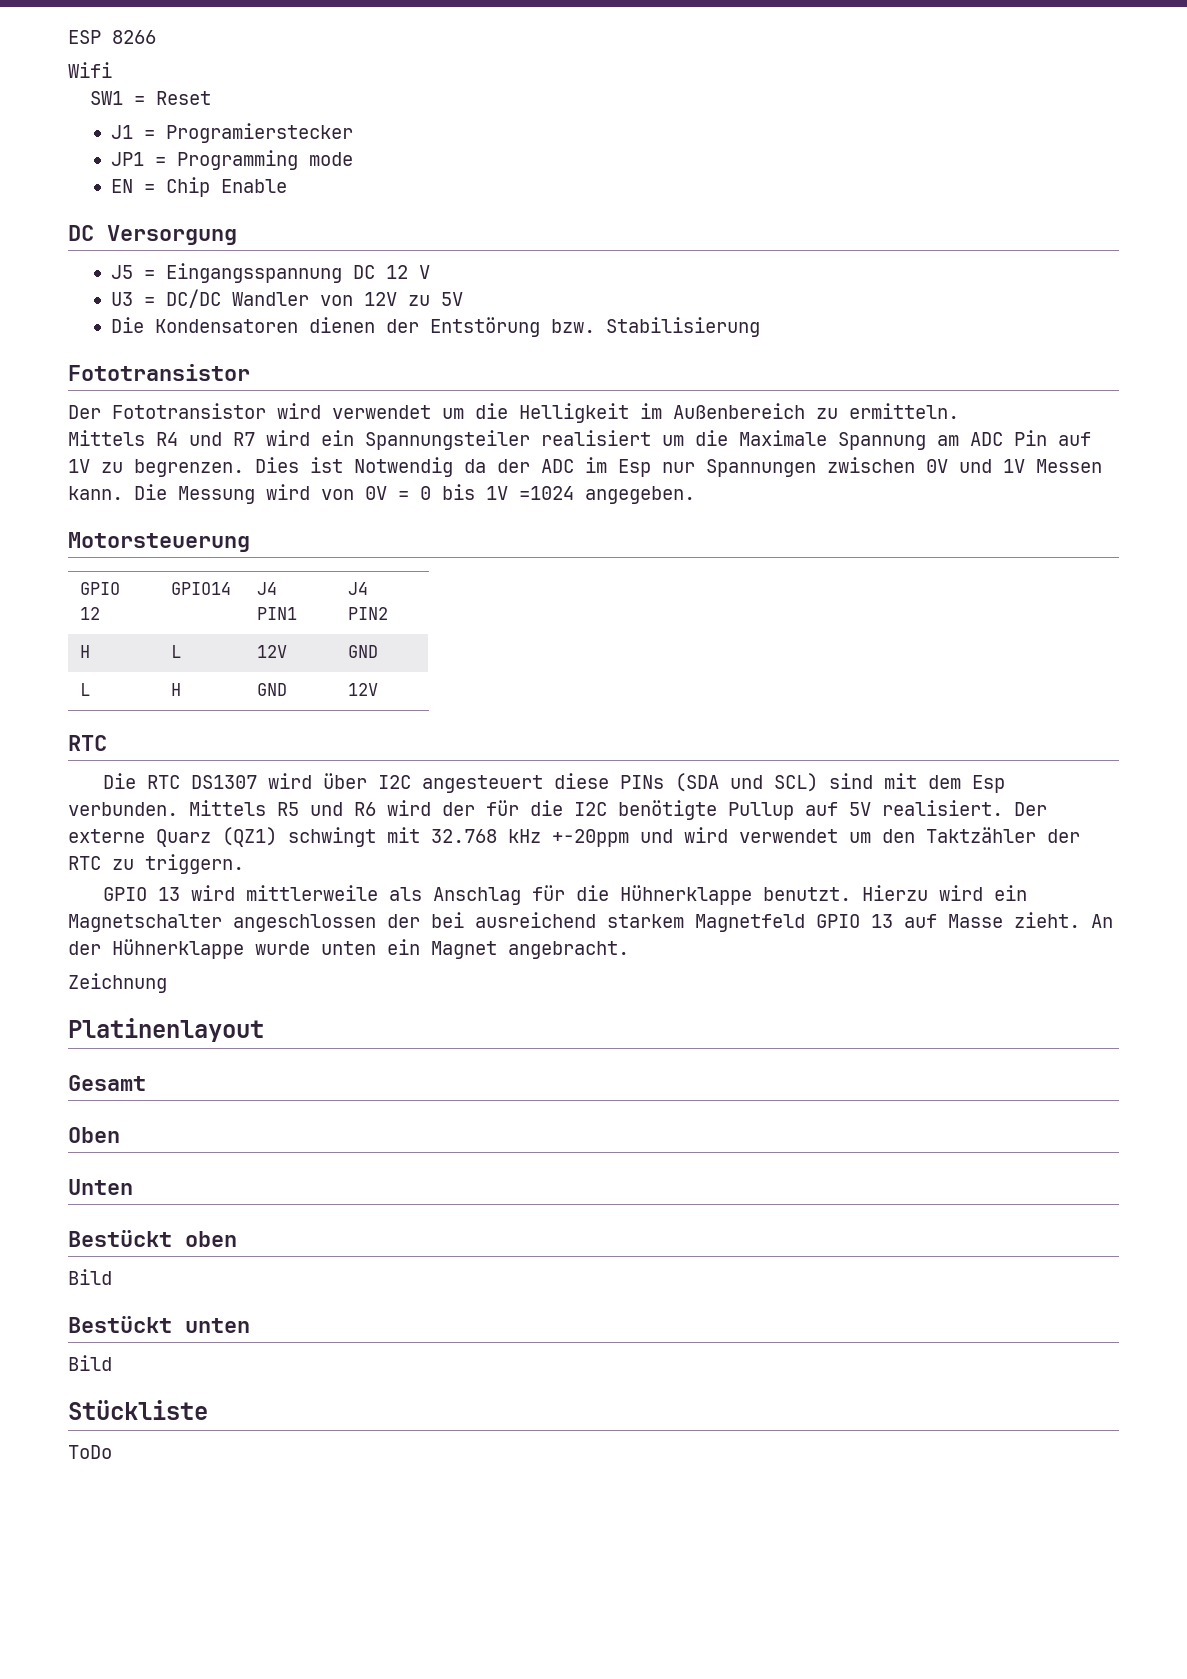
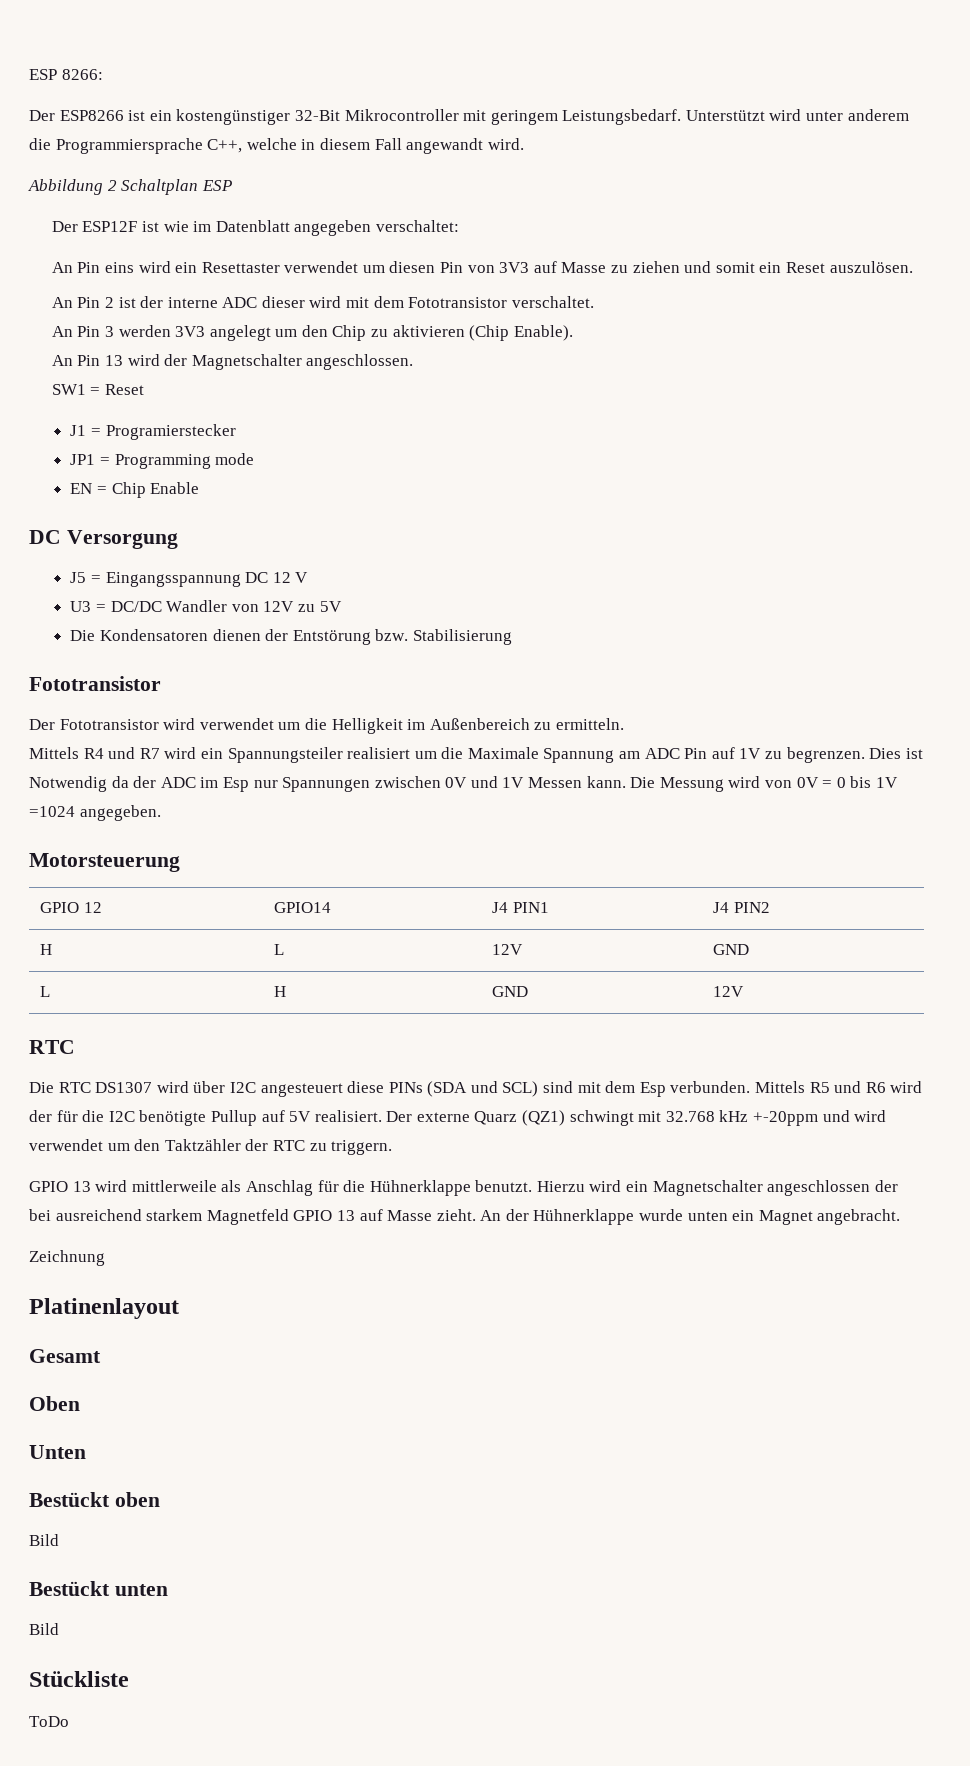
[68,30,156,44] [68,62,112,78] ESP 8266 // Wifi -> [29,69,103,80] [29,109,909,125] [29,138,524,154] [28,179,232,195] [51,220,459,236] [51,261,913,273] [51,296,594,308] [51,325,573,341] [51,354,414,370] ESP 8266: // Der ESP8266 ist ein kostengünstiger 32-Bit Mikrocontroller mit geringem Leistungsbedarf. Unterstützt wird unter anderem die Programmiersprache C++, welche in diesem Fall angewandt wird. // Abbildung 2 Schaltplan ESP // Der ESP12F ist wie im Datenblatt angegeben verschaltet: // An Pin eins wird ein Resettaster verwendet um diesen Pin von 3V3 auf Masse zu ziehen und somit ein Reset auszulösen. // An Pin 2 ist der interne ADC dieser wird mit dem Fototransistor verschaltet. // An Pin 3 werden 3V3 angelegt um den Chip zu aktivieren (Chip Enable). // An Pin 13 wird der Magnetschalter angeschlossen.

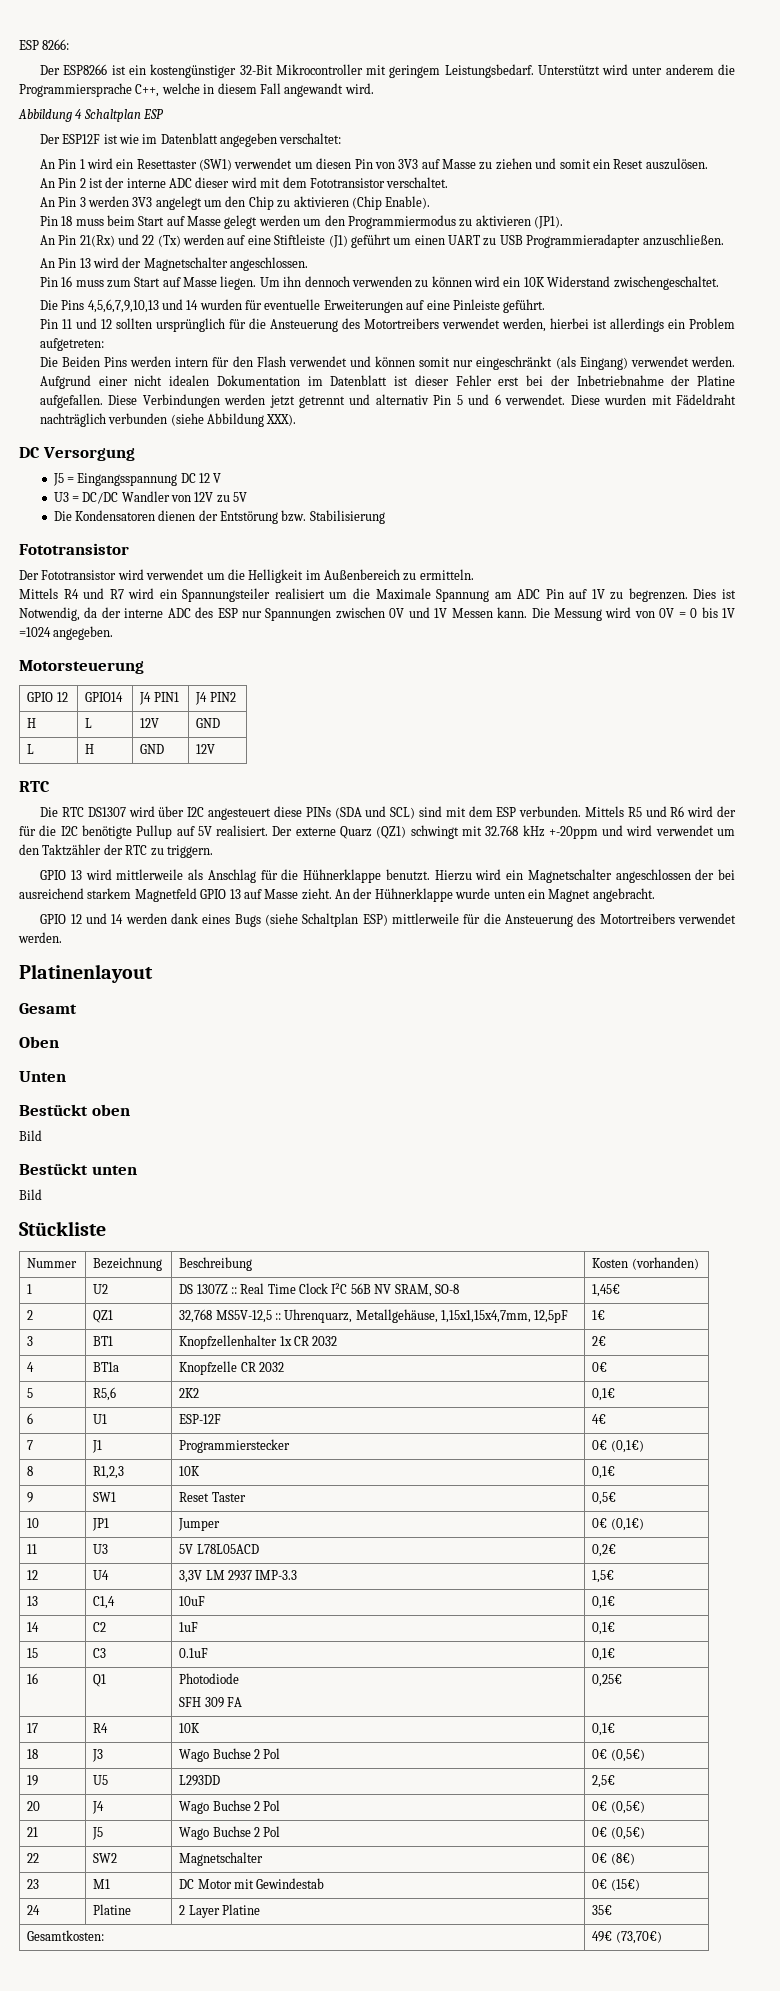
[107,180,117,191] 2 -> [75,109,83,119] 4
[104,262,134,273] eins -> [79,159,85,169] 1
(280, 267) none -> [198,159,232,171] (SW1)
(573, 333) none -> [39,215,563,229] [39,234,724,248] // Pin 18 muss beim Start auf Masse gelegt werden um den Programmiermodus zu aktivieren (JP1). // An Pin 21(Rx) und 22 (Tx) werden auf eine Stiftleiste (J1) geführt um einen UART zu USB Programmieradapter anzuschließen.
[51,384,144,395] [70,424,236,440] [70,453,255,469] [70,482,200,498] SW1 = Reset // J1 = Programierstecker // JP1 = Programming mode // EN = Chip Enable -> [39,276,719,290] [39,299,546,313] [39,318,735,332] [39,338,104,351] [39,356,736,370] [39,375,735,389] [39,394,736,408] [39,413,297,427] Pin 16 muss zum Start auf Masse liegen. Um ihn dennoch verwenden zu können wird ein 10K Widerstand zwischengeschaltet. // Die Pins 4,5,6,7,9,10,13 und 14 wurden für eventuelle Erweiterungen auf eine Pinleiste geführt. // Pin 11 und 12 sollten ursprünglich für die Ansteuerung des Motortreibers verwendet werden, hierbei ist allerdings ein Problem aufgetreten: // Die Beiden Pins werden intern für den Flash verwendet und können somit nur eingeschränkt (als Eingang) verwendet werden. Aufgrund einer nicht idealen Dokumentation im Datenblatt ist dieser Fehler erst bei der Inbetriebnahme der Platine aufgefallen. Diese Verbindungen werden jetzt getrennt und alternativ Pin 5 und 6 verwendet. Diese wurden mit Fädeldraht nachträglich verbunden (siehe Abbildung XXX).
[29,776,107,792] Notwendig -> [19,607,80,621] Notwendig,
[160,777,249,792] ADC im Esp -> [124,607,238,618] interne ADC des ESP
[639,1082,666,1097] Esp -> [496,807,517,817] ESP
[29,1250,105,1266] Zeichnung -> [40,913,736,927] [18,932,62,943] GPIO 12 und 14 werden dank eines Bugs (siehe Schaltplan ESP) mittlerweile für die Ansteuerung des Motortreibers verwendet werden.
[29,1716,69,1727] // ToDo -> [27,1258,78,1268] [93,1257,163,1271] [179,1257,253,1271] [592,1257,699,1270] [27,1284,33,1294] [93,1284,109,1294] [179,1283,459,1297] [592,1284,621,1297] [27,1310,34,1320] [93,1310,114,1323] [179,1309,569,1323] [592,1310,606,1320] [27,1336,34,1346] [93,1336,114,1346] [179,1335,338,1349] [592,1336,607,1346] [27,1362,35,1372] [93,1362,120,1372] [179,1361,284,1375] [592,1362,608,1372] [27,1388,34,1398] [93,1387,117,1401] [179,1388,200,1398] [592,1388,616,1401] [27,1413,34,1424] [93,1414,108,1424] [179,1414,222,1424] [592,1414,607,1424] [27,1440,34,1450] [92,1440,103,1453] [179,1439,291,1453] [592,1440,644,1453] [27,1466,34,1476] [93,1466,125,1479] [179,1466,201,1476] [592,1466,616,1479] [27,1492,34,1503] [93,1492,117,1502] [179,1492,246,1502] [592,1492,617,1505] [27,1518,40,1528] [92,1518,110,1531] [178,1518,221,1531] [592,1518,644,1531] [27,1544,38,1554] [93,1544,109,1554] [179,1544,259,1554] [592,1544,617,1557] [27,1570,39,1580] [93,1570,110,1580] [179,1570,298,1583] [592,1570,615,1583] [27,1596,39,1606] [93,1596,116,1609] [179,1596,206,1606] [592,1596,616,1609] [27,1622,40,1632] [93,1622,107,1632] [179,1622,199,1632] [592,1622,616,1635] [27,1648,39,1658] [93,1648,107,1658] [179,1648,209,1658] [592,1648,616,1661] [27,1673,39,1684] [93,1674,107,1687] [179,1673,240,1684] [179,1697,242,1708] [592,1674,623,1687] [27,1723,39,1733] [93,1723,109,1733] [179,1723,201,1733] [592,1723,616,1736] [27,1749,39,1759] [92,1749,104,1762] [179,1748,281,1762] [592,1749,645,1762] [27,1775,39,1786] [93,1775,109,1785] [179,1775,221,1786] [592,1775,616,1788] [27,1801,41,1811] [92,1801,105,1814] [179,1800,281,1814] [592,1801,645,1814] [27,1827,39,1837] [92,1827,104,1840] [179,1826,281,1840] [592,1827,645,1840] [27,1853,40,1863] [93,1853,118,1863] [179,1852,264,1866] [592,1853,635,1865] [27,1879,40,1889] [93,1879,111,1889] [179,1878,325,1889] [592,1879,640,1891] [27,1905,41,1915] [93,1904,132,1915] [179,1904,260,1918] [592,1905,613,1915] [27,1930,105,1941] [592,1931,662,1944] // Nummer | Bezeichnung | Beschreibung | Kosten (vorhanden) // 1 | U2 | DS 1307Z :: Real Time Clock I²C 56B NV SRAM, SO-8 | 1,45€ // 2 | QZ1 | 32,768 MS5V-12,5 :: Uhrenquarz, Metallgehäuse, 1,15x1,15x4,7mm, 12,5pF | 1€ // 3 | BT1 | Knopfzellenhalter 1x CR 2032 | 2€ // 4 | BT1a | Knopfzelle CR 2032 | 0€ // 5 | R5,6 | 2K2 | 0,1€ // 6 | U1 | ESP-12F | 4€ // 7 | J1 | Programmierstecker | 0€ (0,1€) // 8 | R1,2,3 | 10K | 0,1€ // 9 | SW1 | Reset Taster | 0,5€ // 10 | JP1 | Jumper | 0€ (0,1€) // 11 | U3 | 5V L78L05ACD | 0,2€ // 12 | U4 | 3,3V LM 2937 IMP-3.3 | 1,5€ // 13 | C1,4 | 10uF | 0,1€ // 14 | C2 | 1uF | 0,1€ // 15 | C3 | 0.1uF | 0,1€ // 16 | Q1 | Photodiode // SFH 309 FA | 0,25€ // 17 | R4 | 10K | 0,1€ // 18 | J3 | Wago Buchse 2 Pol | 0€ (0,5€) // 19 | U5 | L293DD | 2,5€ // 20 | J4 | Wago Buchse 2 Pol | 0€ (0,5€) // 21 | J5 | Wago Buchse 2 Pol | 0€ (0,5€) // 22 | SW2 | Magnetschalter | 0€ (8€) // 23 | M1 | DC Motor mit Gewindestab | 0€ (15€) // 24 | Platine | 2 Layer Platine | 35€ // Gesamtkosten: | 49€ (73,70€)

